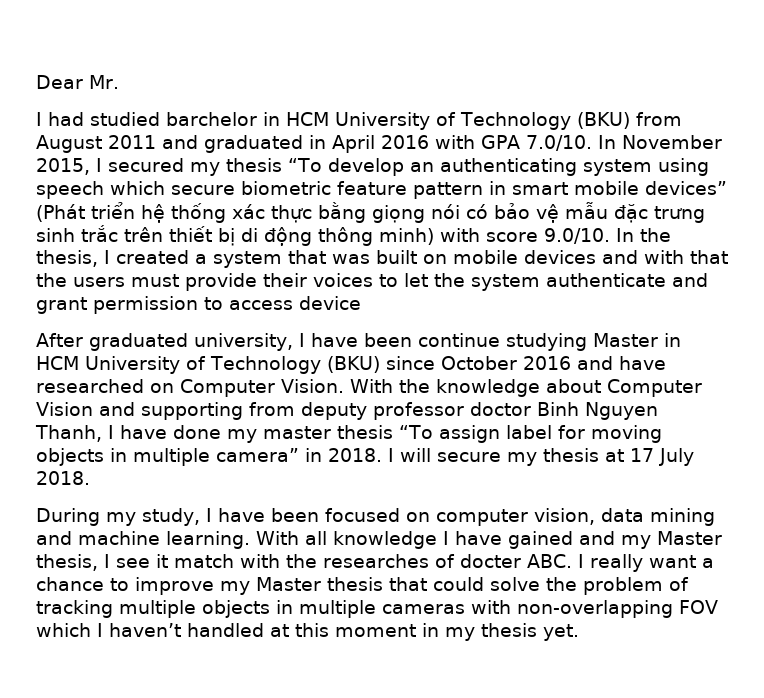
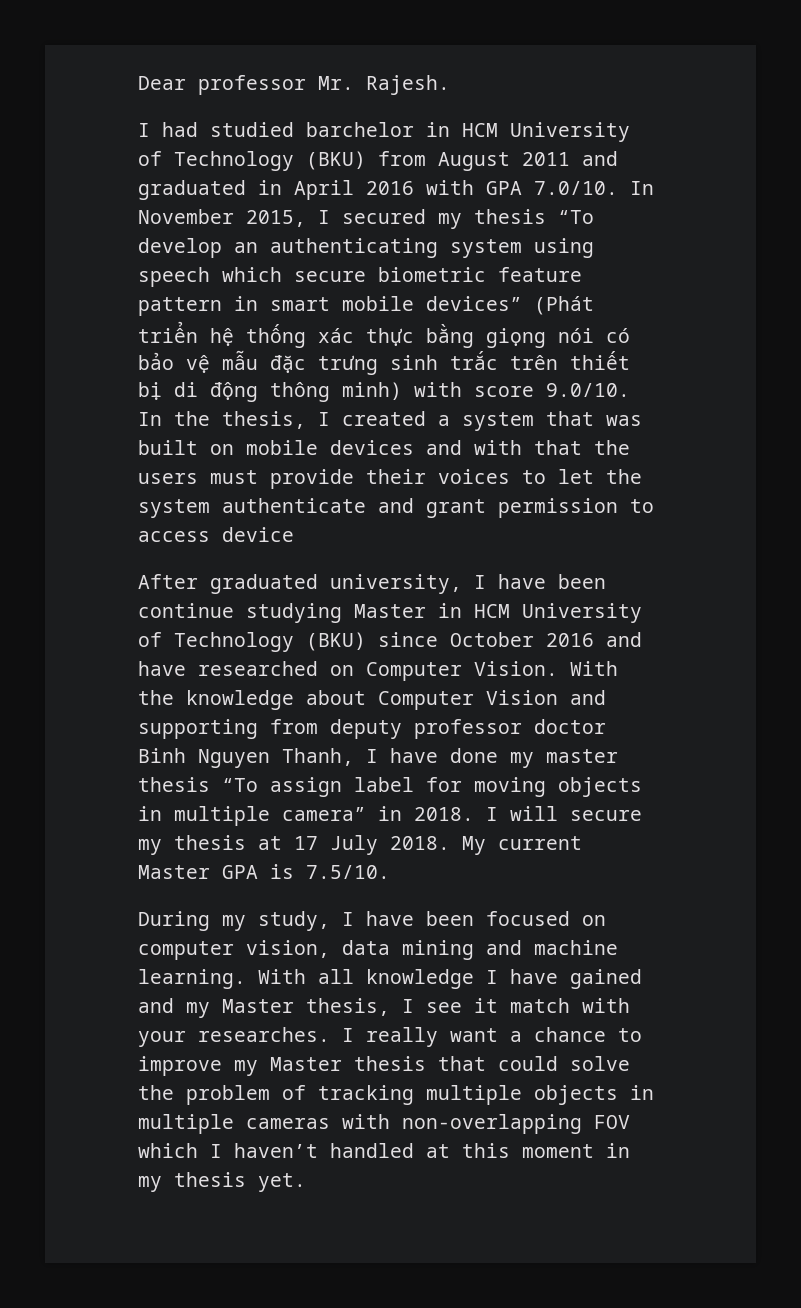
(83, 82) none -> [198,75,306,95] professor
(119, 82) none -> [366,75,450,95] Rajesh.
(90, 478) none -> [462,836,582,855] [138,864,390,879] My current Master GPA is 7.5/10.
[286,554,572,568] the researches of docter ABC. -> [138,1027,330,1047] your researches.

